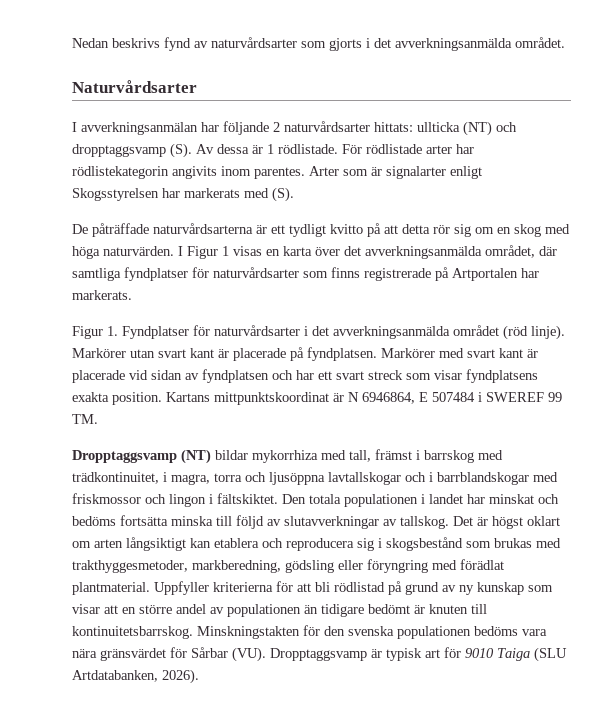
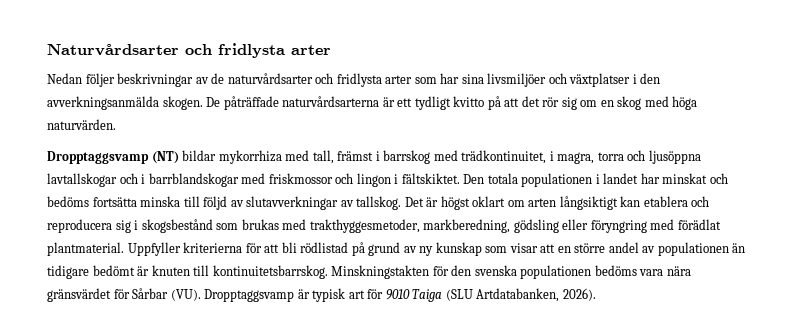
[72,37,565,51] [72,80,197,93] [72,121,517,136] [72,143,474,158] [72,166,482,179] [72,187,294,202] Nedan beskrivs fynd av naturvårdsarter som gjorts i det avverkningsanmälda området. // Naturvårdsarter // I avverkningsanmälan har följande 2 naturvårdsarter hittats: ullticka (NT) och dropptaggsvamp (S). Av dessa är 1 rödlistade. För rödlistade arter har rödlistekategorin angivits inom parentes. Arter som är signalarter enligt Skogsstyrelsen har markerats med (S). // -> [47,43,331,58] [47,73,661,87] [47,96,203,110] Naturvårdsarter och fridlysta arter // Nedan följer beskrivningar av de naturvårdsarter och fridlysta arter som har sina livsmiljöer och växtplatser i den avverkningsanmälda skogen.
[402,224,430,234] detta -> [521,96,540,107] det
[178,245,557,259] [72,267,539,281] [72,290,132,300] [72,325,565,340] [72,347,538,361] [72,369,538,383] [72,392,562,405] [72,414,98,424] I Figur 1 visas en karta över det avverkningsanmälda området, där samtliga fyndplatser för naturvårdsarter som finns registrerade på Artportalen har markerats. // Figur 1. Fyndplatser för naturvårdsarter i det avverkningsanmälda området (röd linje). Markörer utan svart kant är placerade på fyndplatsen. Markörer med svart kant är placerade vid sidan av fyndplatsen och har ett svart streck som visar fyndplatsens exakta position. Kartans mittpunktskoordinat är N 6946864, E 507484 i SWEREF 99 TM. -> (116, 124) none

